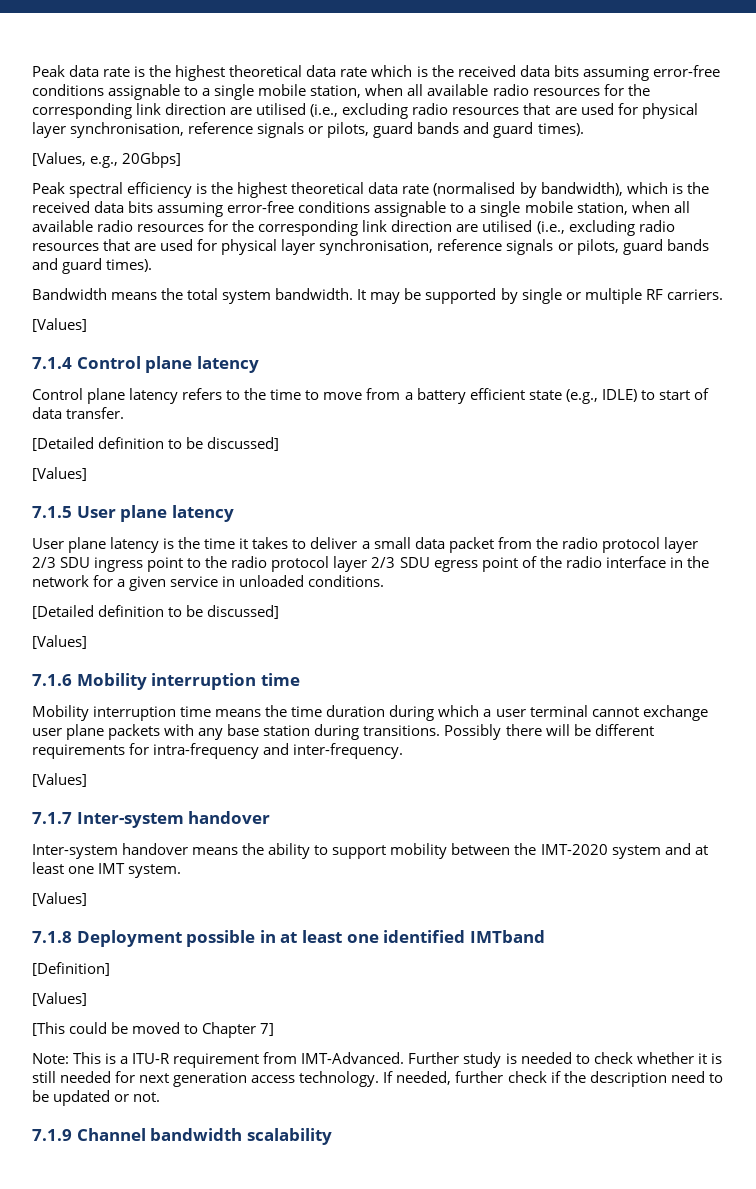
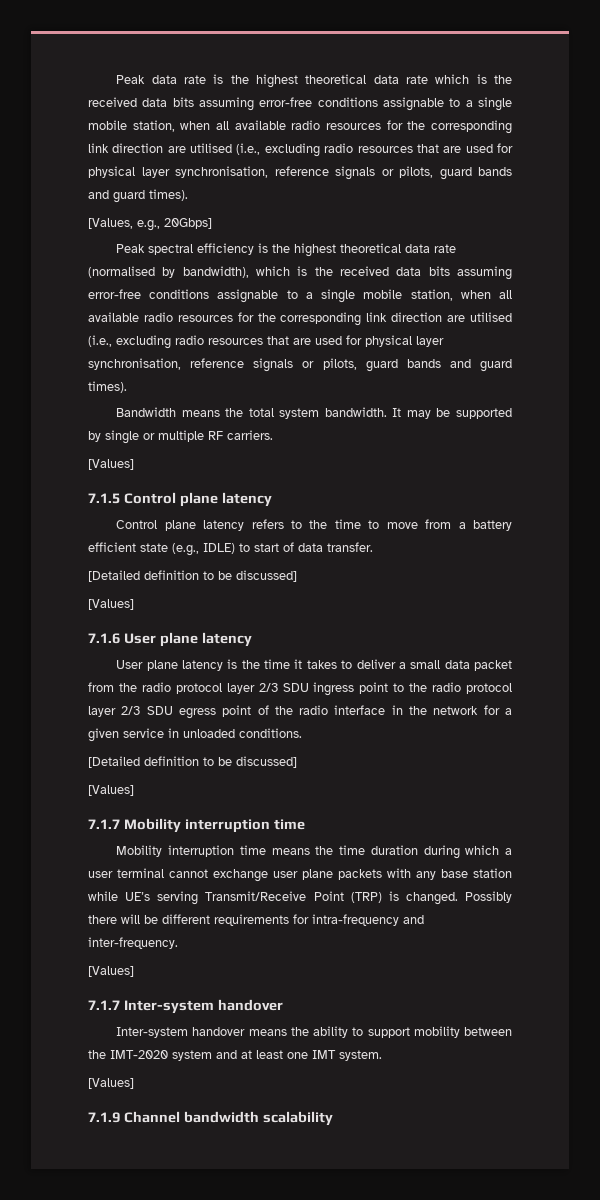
[32,357,72,369] 7.1.4 -> [88,493,120,504] 7.1.5
[32,506,72,518] 7.1.5 -> [88,633,120,644] 7.1.6
[32,674,72,686] 7.1.6 -> [88,819,120,829] 7.1.7
[314,724,441,740] during transitions. -> [88,891,458,905] while UE’s serving Transmit/Receive Point (TRP) is changed.
[32,930,545,947] [32,962,110,976] [32,992,87,1006] [32,1022,275,1038] [32,1052,722,1068] [32,1071,723,1087] [32,1090,161,1106] // 7.1.8 Deployment possible in at least one identified IMTband // [Definition] // [Values] // [This could be moved to Chapter 7] // Note: This is a ITU-R requirement from IMT-Advanced. Further study is needed to check whether it is still needed for next generation access technology. If needed, further check if the description need to be updated or not. -> (134, 1083) none

